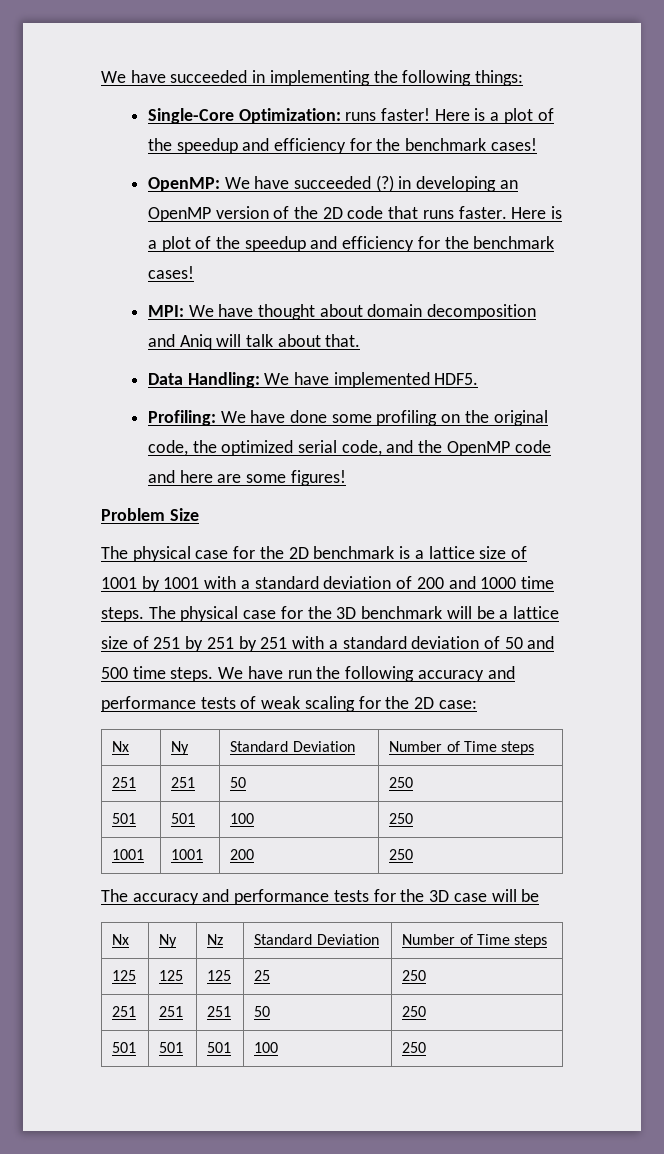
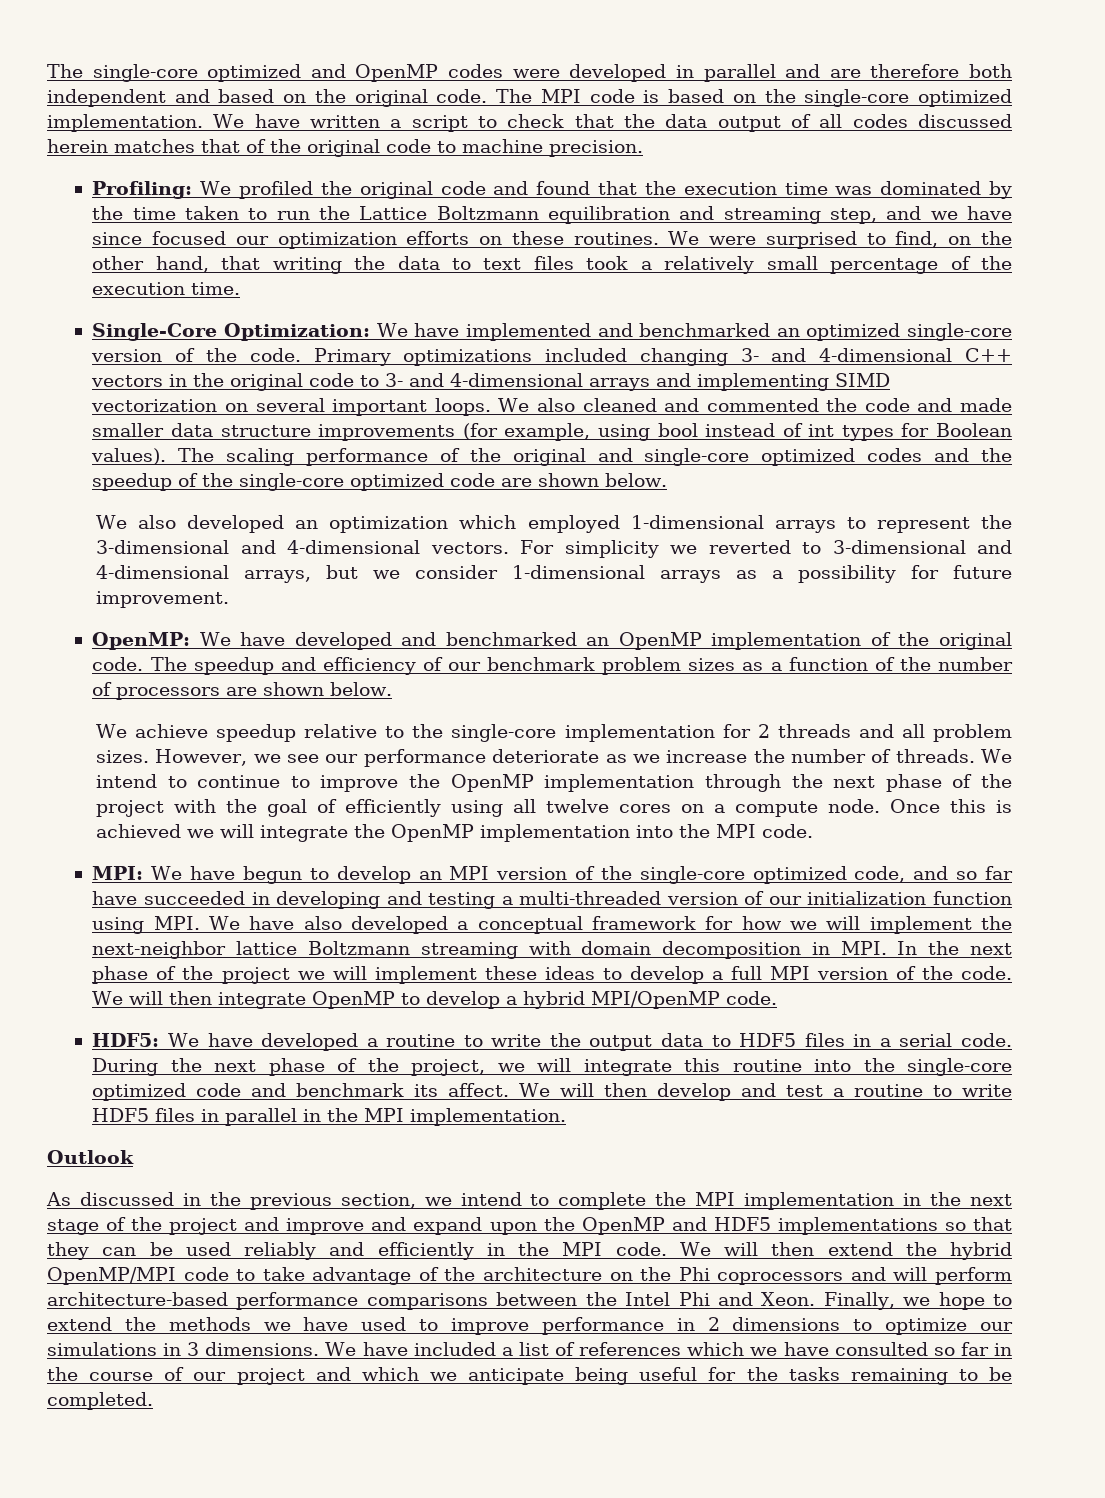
[101,70,524,86] [147,108,554,124] [147,138,537,154] We have succeeded in implementing the following things: // Single-Core Optimization: runs faster! Here is a plot of the speedup and efficiency for the benchmark cases! -> [47,64,1013,82] [47,89,1013,107] [47,114,1013,132] [47,139,643,157] [92,181,1012,199] [92,206,1012,224] [92,231,1012,249] [92,256,1012,274] [92,282,241,295] [92,323,1012,341] [91,348,1012,366] [91,373,891,391] [91,398,1013,416] [92,423,1012,441] [91,448,1012,466] [92,473,668,491] [96,515,1013,533] [96,540,1012,558] [96,565,1013,583] [96,591,230,608] The single-core optimized and OpenMP codes were developed in parallel and are therefore both independent and based on the original code. The MPI code is based on the single-core optimized implementation. We have written a script to check that the data output of all codes discussed herein matches that of the original code to machine precision. // Profiling: We profiled the original code and found that the execution time was dominated by the time taken to run the Lattice Boltzmann equilibration and streaming step, and we have since focused our optimization efforts on these routines. We were surprised to find, on the other hand, that writing the data to text files took a relatively small percentage of the execution time. // Single-Core Optimization: We have implemented and benchmarked an optimized single-core version of the code. Primary optimizations included changing 3- and 4-dimensional C++ vectors in the original code to 3- and 4-dimensional arrays and implementing SIMD vectorization on several important loops. We also cleaned and commented the code and made smaller data structure improvements (for example, using bool instead of int types for Boolean values). The scaling performance of the original and single-core optimized codes and the speedup of the single-core optimized code are shown below. // We also developed an optimization which employed 1-dimensional arrays to represent the 3-dimensional and 4-dimensional vectors. For simplicity we reverted to 3-dimensional and 4-dimensional arrays, but we consider 1-dimensional arrays as a possibility for future improvement.
[293,175,497,192] succeeded (?) in developing -> [294,632,577,650] developed and benchmarked
[215,206,563,219] [147,236,555,252] [147,266,194,279] [147,304,537,320] [147,334,361,350] [147,372,479,388] [147,410,548,426] [147,440,551,456] [147,470,346,486] [101,508,199,521] [101,546,527,562] [101,576,554,592] [101,606,559,622] [101,636,555,652] [101,666,515,682] [101,696,477,712] [112,741,130,752] [171,741,190,755] [230,741,355,752] [389,741,535,755] [112,777,137,788] [171,777,196,788] [230,777,247,788] [389,777,414,788] [112,813,137,824] [171,813,196,824] [230,813,255,824] [389,813,414,824] [112,849,145,860] [171,849,204,860] [230,849,255,860] [389,849,414,860] [101,889,540,905] [112,934,130,945] [159,934,178,948] [207,934,224,945] [254,934,379,945] [402,934,548,948] [112,970,137,981] [159,970,184,981] [207,970,232,981] [254,970,271,981] [402,970,427,981] [112,1006,137,1017] [159,1006,184,1017] [207,1006,232,1017] [254,1006,271,1017] [402,1006,427,1017] [112,1042,137,1053] [159,1042,184,1053] [207,1042,232,1053] [254,1042,279,1053] [402,1042,427,1053] version of the 2D code that runs faster. Here is a plot of the speedup and efficiency for the benchmark cases! // MPI: We have thought about domain decomposition and Aniq will talk about that. // Data Handling: We have implemented HDF5. // Profiling: We have done some profiling on the original code, the optimized serial code, and the OpenMP code and here are some figures! // Problem Size // The physical case for the 2D benchmark is a lattice size of 1001 by 1001 with a standard deviation of 200 and 1000 time steps. The physical case for the 3D benchmark will be a lattice size of 251 by 251 by 251 with a standard deviation of 50 and 500 time steps. We have run the following accuracy and performance tests of weak scaling for the 2D case: // Nx | Ny | Standard Deviation | Number of Time steps // 251 | 251 | 50 | 250 // 501 | 501 | 100 | 250 // 1001 | 1001 | 200 | 250 // The accuracy and performance tests for the 3D case will be // Nx | Ny | Nz | Standard Deviation | Number of Time steps // 125 | 125 | 125 | 25 | 250 // 251 | 251 | 251 | 50 | 250 // 501 | 501 | 501 | 100 | 250 -> [711,632,1012,650] [92,657,1013,675] [92,682,393,700] [96,724,1012,742] [96,749,1013,767] [96,774,1012,792] [96,799,1012,817] [96,824,814,842] [92,866,1013,884] [92,891,1012,909] [92,916,1012,934] [92,941,1012,959] [92,966,1012,984] [92,991,778,1009] [92,1033,1012,1051] [92,1058,1013,1076] [92,1083,1012,1101] [92,1108,567,1126] [47,1150,134,1164] [46,1192,1012,1210] [47,1217,1013,1235] [47,1242,1012,1260] [47,1267,1012,1285] [47,1292,1013,1310] [47,1317,1014,1335] [47,1342,1013,1356] [47,1367,1012,1385] [47,1392,153,1410] implementation of the original code. The speedup and efficiency of our benchmark problem sizes as a function of the number of processors are shown below. // We achieve speedup relative to the single-core implementation for 2 threads and all problem sizes. However, we see our performance deteriorate as we increase the number of threads. We intend to continue to improve the OpenMP implementation through the next phase of the project with the goal of efficiently using all twelve cores on a compute node. Once this is achieved we will integrate the OpenMP implementation into the MPI code. // MPI: We have begun to develop an MPI version of the single-core optimized code, and so far have succeeded in developing and testing a multi-threaded version of our initialization function using MPI. We have also developed a conceptual framework for how we will implement the next-neighbor lattice Boltzmann streaming with domain decomposition in MPI. In the next phase of the project we will implement these ideas to develop a full MPI version of the code. We will then integrate OpenMP to develop a hybrid MPI/OpenMP code. // HDF5: We have developed a routine to write the output data to HDF5 files in a serial code. During the next phase of the project, we will integrate this routine into the single-core optimized code and benchmark its affect. We will then develop and test a routine to write HDF5 files in parallel in the MPI implementation. // Outlook // As discussed in the previous section, we intend to complete the MPI implementation in the next stage of the project and improve and expand upon the OpenMP and HDF5 implementations so that they can be used reliably and efficiently in the MPI code. We will then extend the hybrid OpenMP/MPI code to take advantage of the architecture on the Phi coprocessors and will perform architecture-based performance comparisons between the Intel Phi and Xeon. Finally, we hope to extend the methods we have used to improve performance in 2 dimensions to optimize our simulations in 3 dimensions. We have included a list of references which we have consulted so far in the course of our project and which we anticipate being useful for the tasks remaining to be completed.

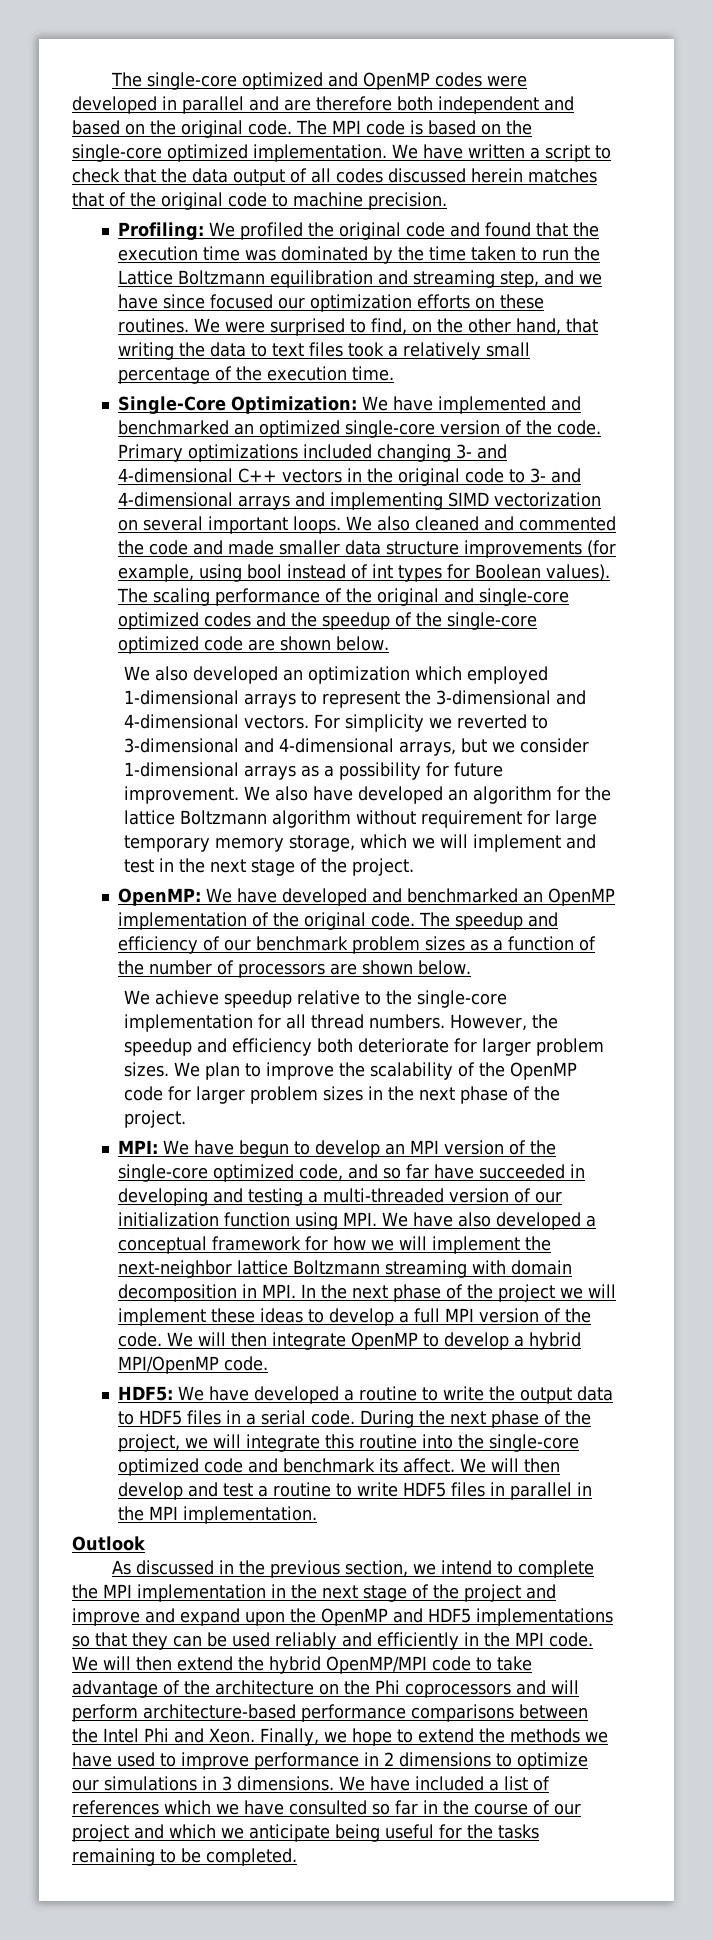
(230, 599) none -> [243,786,611,804] [123,810,597,828] [123,834,596,852] [123,858,414,876] We also have developed an algorithm for the lattice Boltzmann algorithm without requirement for large temporary memory storage, which we will implement and test in the next stage of the project.
[757,724,1012,742] [96,749,1013,767] [96,774,1012,792] [96,799,1012,817] [96,824,814,842] 2 threads and all problem sizes. However, we see our performance deteriorate as we increase the number of threads. We intend to continue to improve the OpenMP implementation through the next phase of the project with the goal of efficiently using all twelve cores on a compute node. Once this is achieved we will integrate the OpenMP implementation into the MPI code. -> [285,1014,558,1031] [123,1038,604,1056] [123,1062,577,1080] [123,1086,560,1104] [123,1110,186,1128] all thread numbers. However, the speedup and efficiency both deteriorate for larger problem sizes. We plan to improve the scalability of the OpenMP code for larger problem sizes in the next phase of the project.

